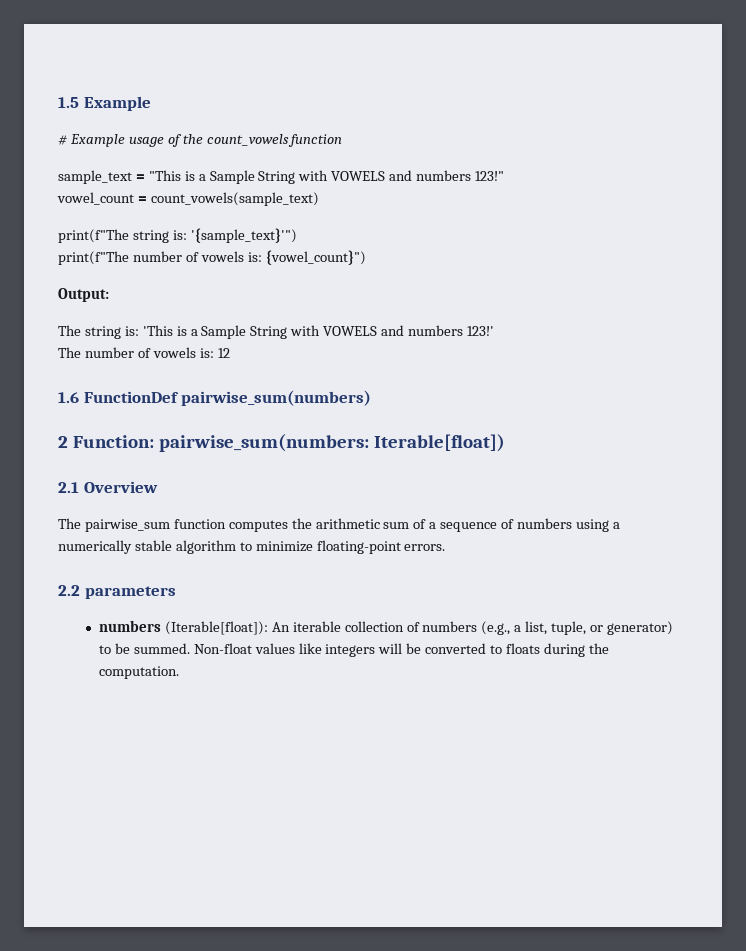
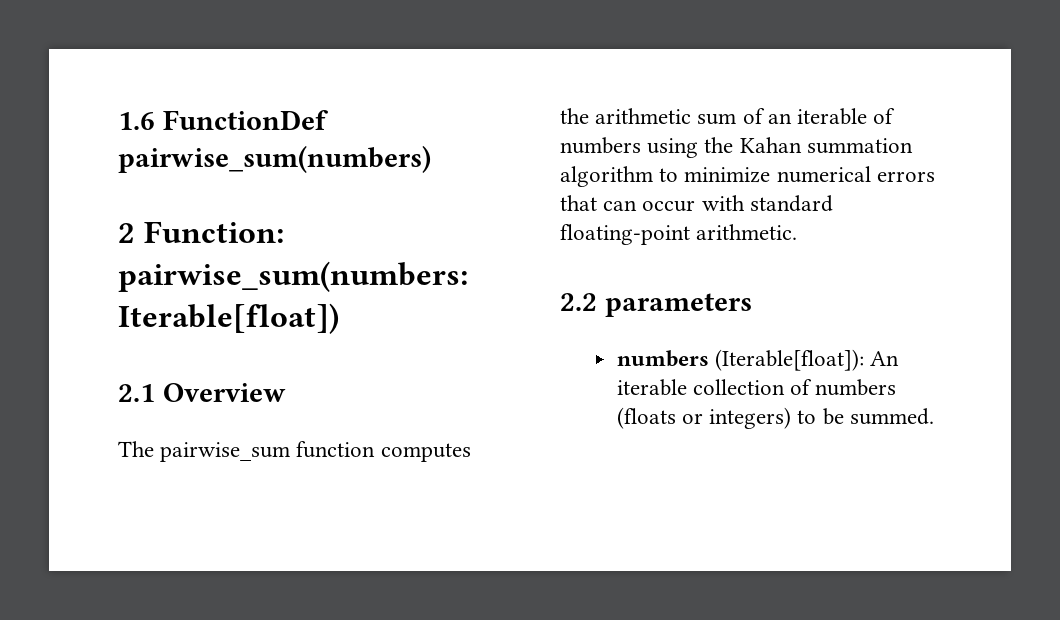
[58,96,151,111] [58,134,343,147] [58,170,505,184] [57,192,319,206] [58,228,297,243] [58,250,366,265] [58,288,109,302] [58,325,494,339] [58,347,230,358] 1.5 Example // # Example usage of the count_vowels function // sample_text = "This is a Sample String with VOWELS and numbers 123!" // vowel_count = count_vowels(sample_text) // print(f"The string is: '{sample_text}'") // print(f"The number of vowels is: {vowel_count}") // Output: // The string is: 'This is a Sample String with VOWELS and numbers 123!' // The number of vowels is: 12 // -> (118, 121) none
[429,522,498,532] a sequence -> [767,108,868,125] an iterable
[612,522,620,529] [58,540,446,554] a numerically stable algorithm to minimize floating-point errors. -> [704,137,913,154] [560,166,935,187] [560,195,833,212] [560,224,798,245] the Kahan summation algorithm to minimize numerical errors that can occur with standard floating-point arithmetic.
[481,621,673,635] [98,643,609,657] [98,666,179,679] (e.g., a list, tuple, or generator) to be summed. Non-float values like integers will be converted to floats during the computation. -> [616,407,934,429] (floats or integers) to be summed.

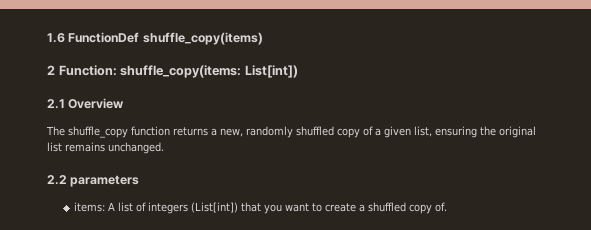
[118,145,431,173] pairwise_sum(numbers) -> [142,32,263,45] shuffle_copy(items)
[118,261,468,292] [118,303,339,334] pairwise_sum(numbers: Iterable[float]) -> [120,65,298,78] shuffle_copy(items: List[int])
[160,441,471,462] [560,108,896,125] [560,137,913,158] [560,166,935,187] [560,195,833,212] [560,224,798,245] [560,293,752,317] [616,349,900,371] [616,379,897,396] [616,407,934,429] pairwise_sum function computes the arithmetic sum of an iterable of numbers using the Kahan summation algorithm to minimize numerical errors that can occur with standard floating-point arithmetic. // 2.2 parameters // numbers (Iterable[float]): An iterable collection of numbers (floats or integers) to be summed. -> [68,126,536,138] [47,142,164,154] [47,175,140,187] [74,202,448,214] shuffle_copy function returns a new, randomly shuffled copy of a given list, ensuring the original list remains unchanged. // 2.2 parameters // items: A list of integers (List[int]) that you want to create a shuffled copy of.

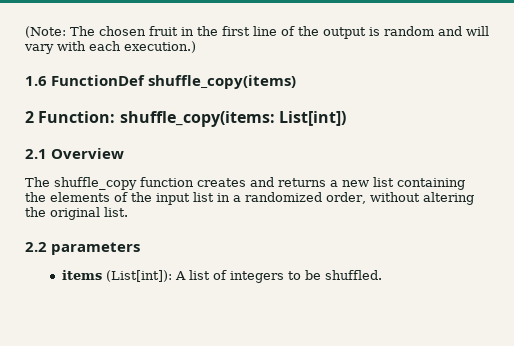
(47, 38) none -> [25,26,489,39] [24,41,196,54] (Note: The chosen fruit in the first line of the output is random and will vary with each execution.) //
[173,126,536,138] [47,142,164,154] returns a new, randomly shuffled copy of a given list, ensuring the original list remains unchanged. -> [197,177,465,190] [25,192,474,205] [25,207,128,220] creates and returns a new list containing the elements of the input list in a randomized order, without altering the original list.
[74,202,106,212] items: -> [61,270,172,282] items (List[int]):
[191,202,448,214] (List[int]) that you want to create a shuffled copy of. -> [287,270,382,280] to be shuffled.

